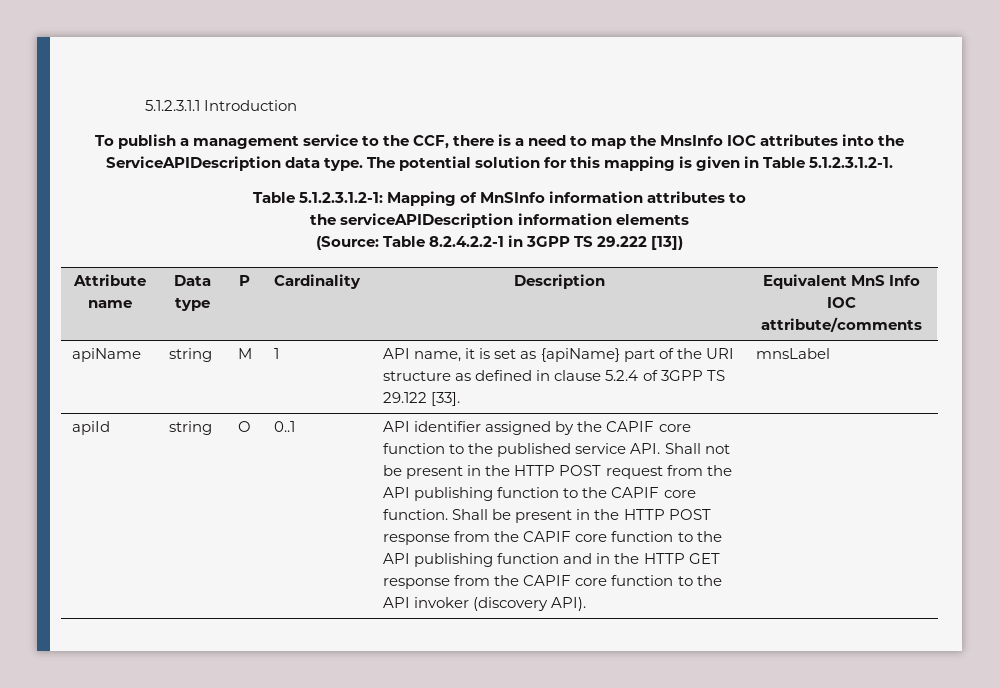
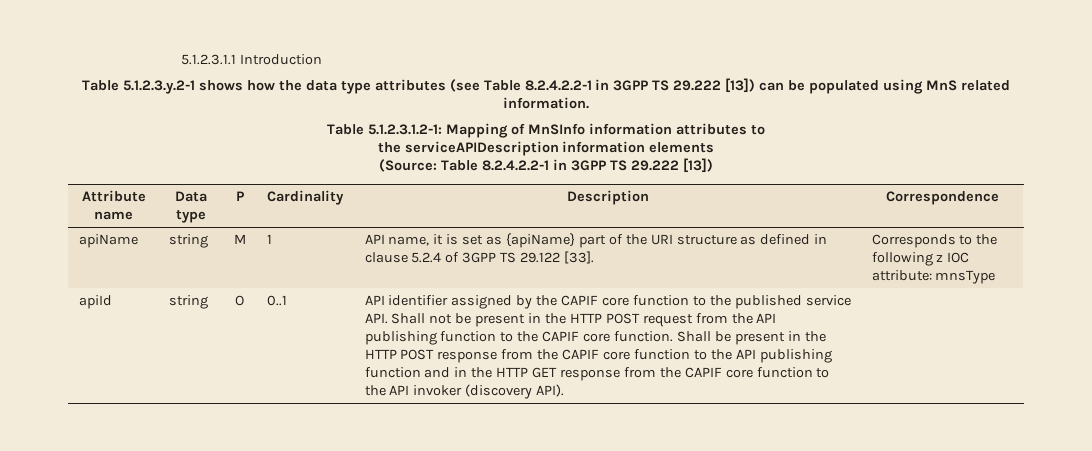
[94,134,905,149] [105,156,894,171] To publish a management service to the CCF, there is a need to map the MnsInfo IOC attributes into the ServiceAPIDescription data type. The potential solution for this mapping is given in Table 5.1.2.3.1.2-1. -> [82,78,1010,94] [503,97,589,109] Table 5.1.2.3.y.2-1 shows how the data type attributes (see Table 8.2.4.2.2-1 in 3GPP TS 29.222 [13]) can be populated using MnS related information.
[762,274,921,289] [827,297,856,308] [761,317,922,332] Equivalent MnS Info IOC attribute/comments -> [886,191,999,205] Correspondence
[756,348,831,359] mnsLabel -> [871,234,998,248] [871,252,970,266] [871,270,996,284] Corresponds to the following z IOC attribute: mnsType

